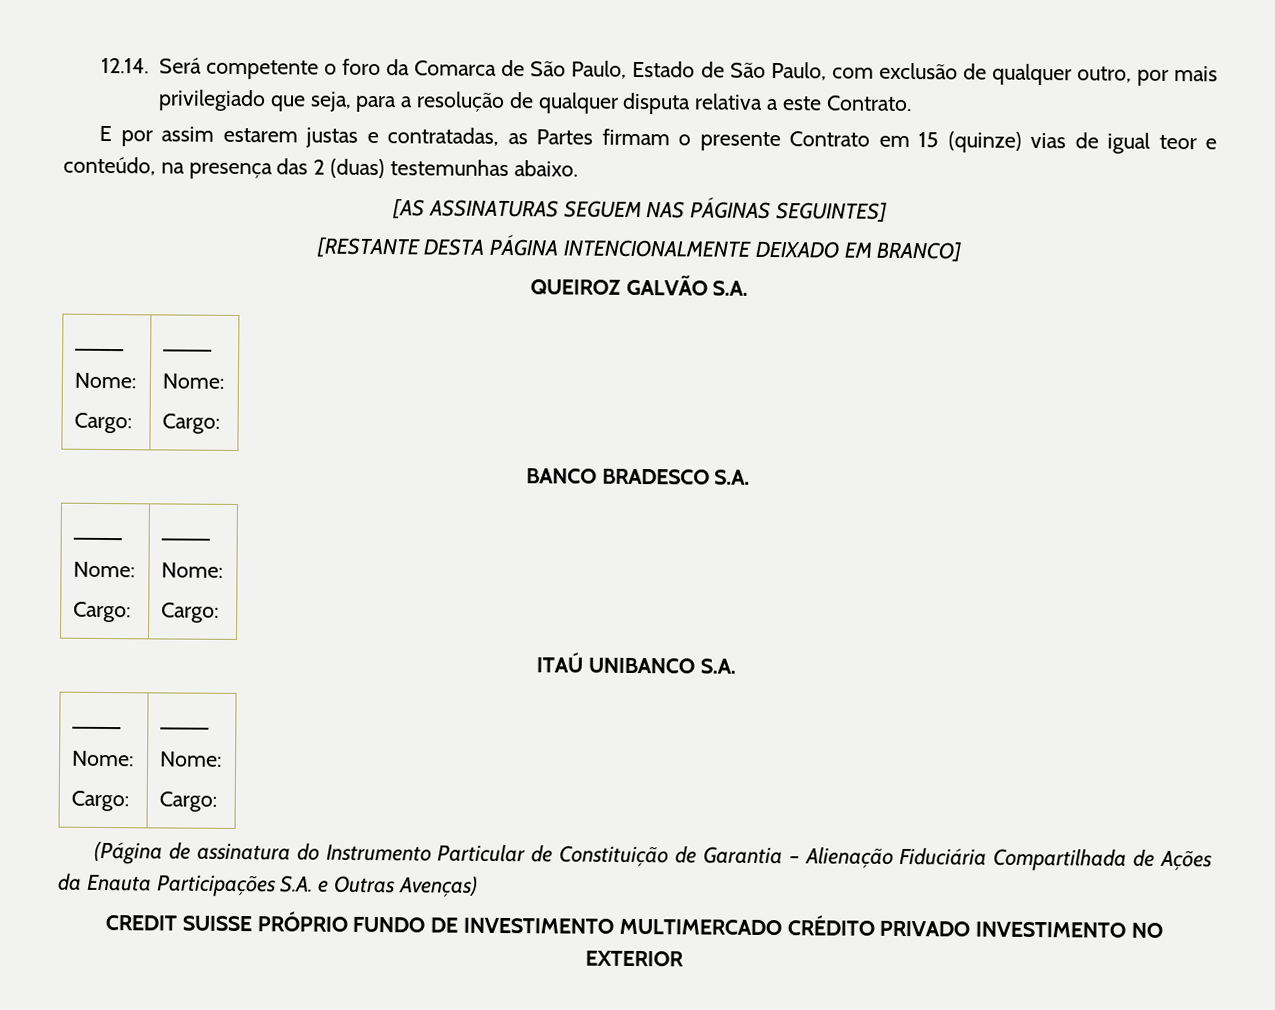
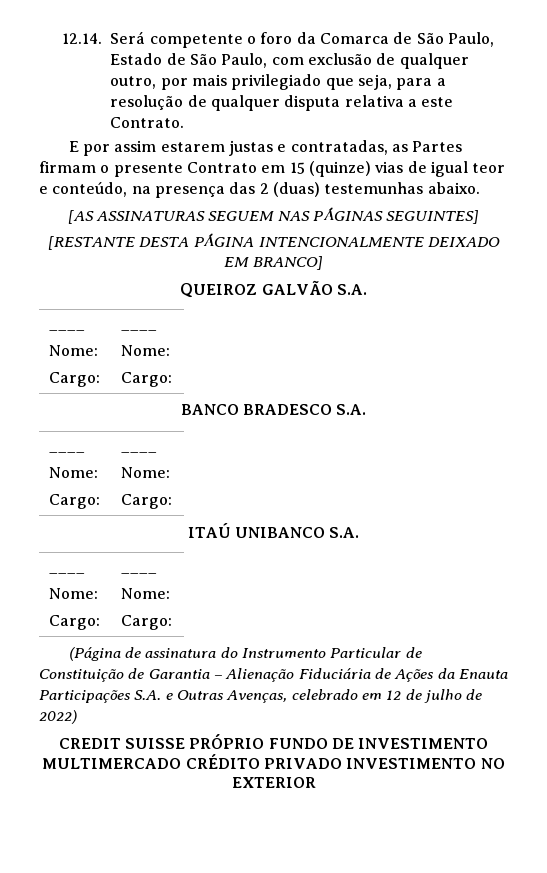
[993,847,1128,872] Compartilhada -> (371, 673) none
[398,875,478,898] Avenças) -> [226,689,483,703] [39,710,77,724] Avenças, celebrado em 12 de julho de 2022)

